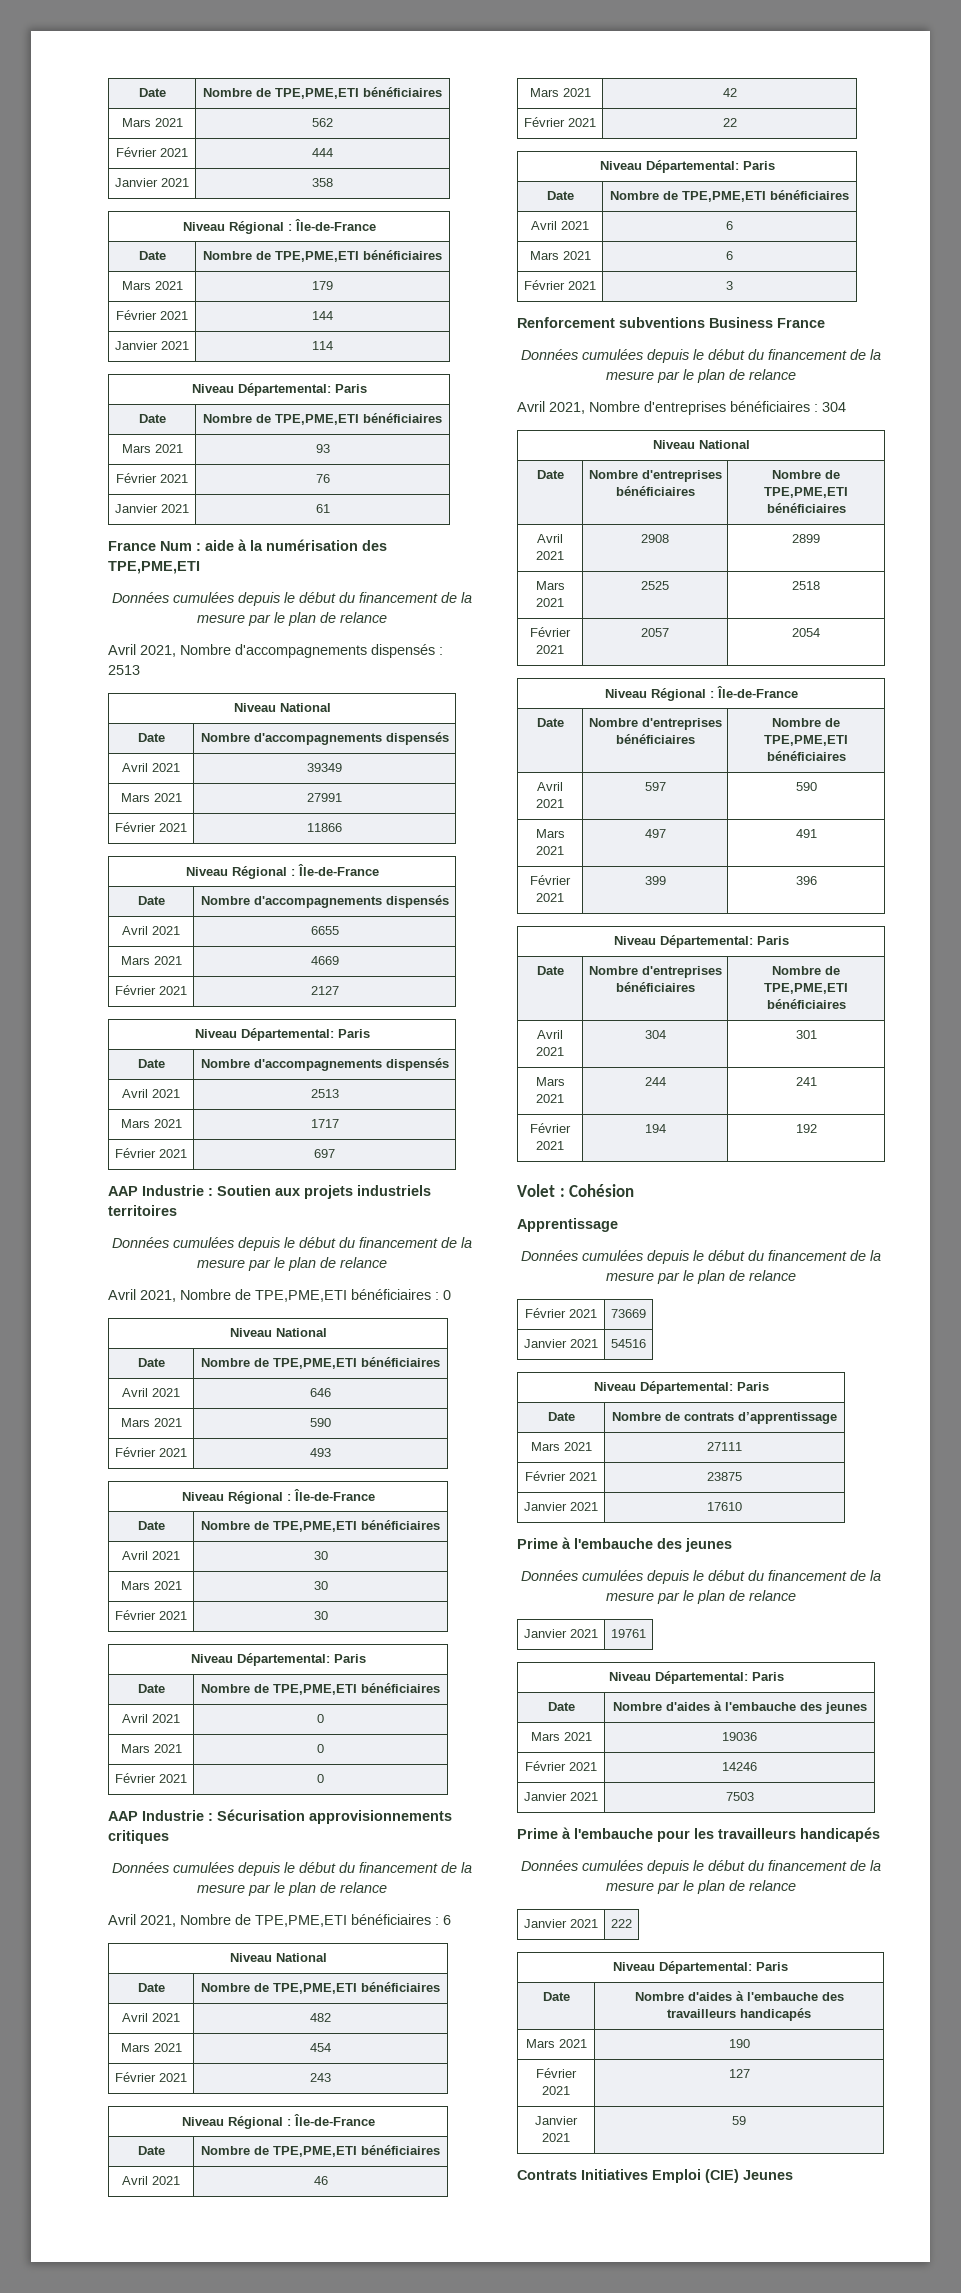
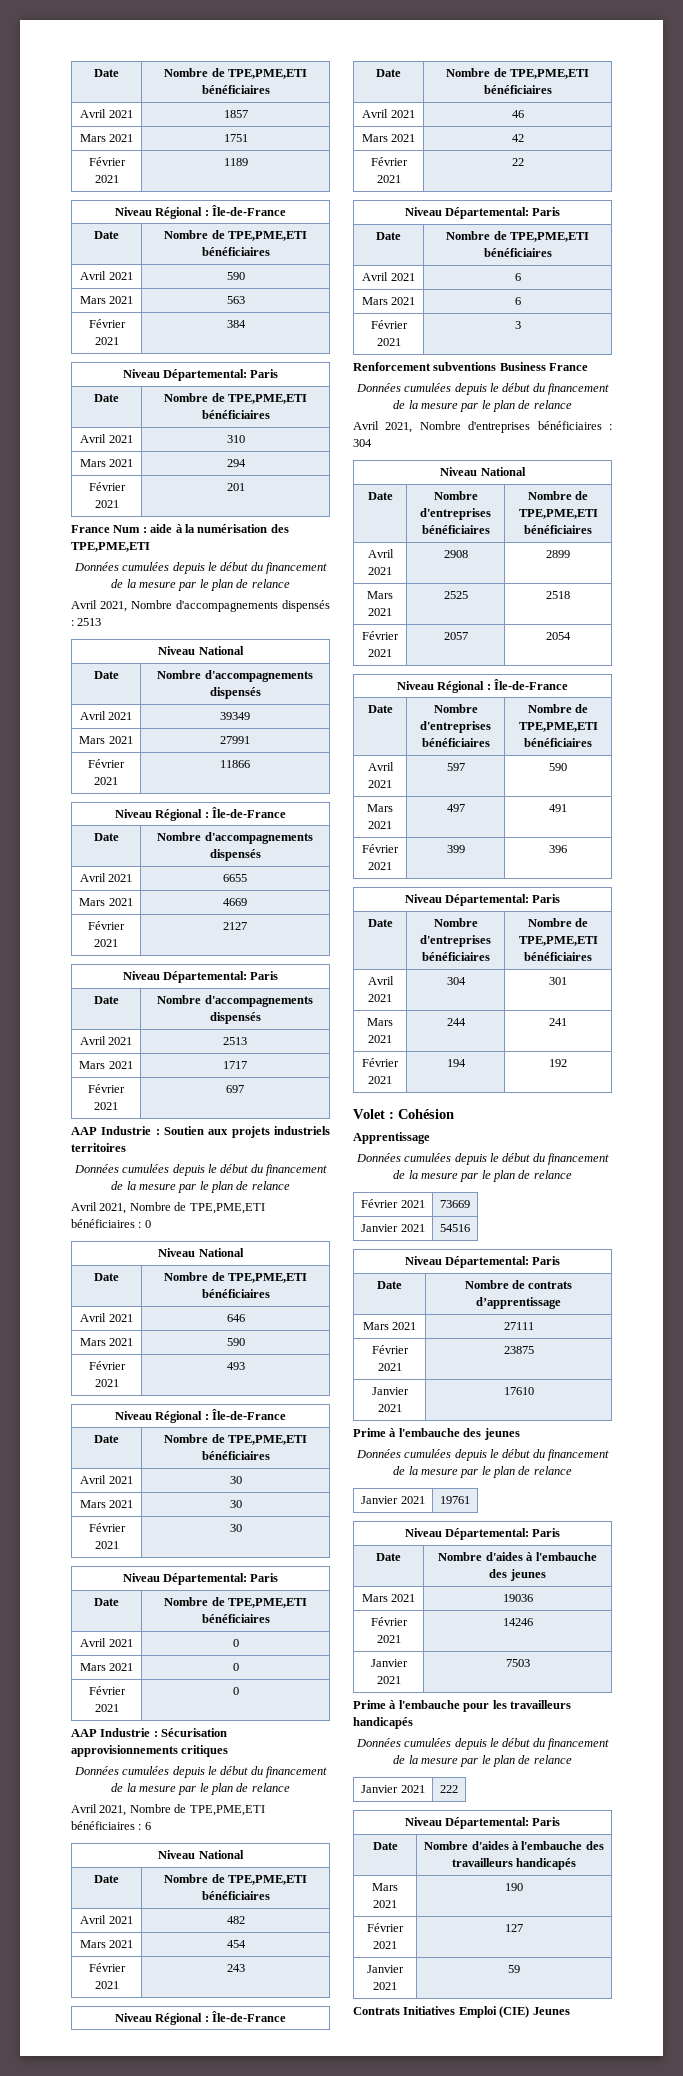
[138,88,166,97] [203,87,442,99] [121,118,183,127] [312,118,333,127] [116,147,188,157] [312,148,333,157] [115,178,189,187] [312,178,333,187] [182,219,376,234] [138,251,166,260] [203,250,442,262] [121,281,183,290] [312,281,333,290] [116,310,188,320] [312,311,333,320] [115,341,189,350] [312,341,333,350] [191,383,367,396] [138,414,166,423] [203,413,442,425] [121,444,183,453] [315,444,330,453] [116,473,188,483] [315,474,330,483] [115,504,189,513] [315,504,330,513] Date | Nombre de TPE,PME,ETI bénéficiaires // Mars 2021 | 562 // Février 2021 | 444 // Janvier 2021 | 358 // Niveau Régional : Île-de-France // Date | Nombre de TPE,PME,ETI bénéficiaires // Mars 2021 | 179 // Février 2021 | 144 // Janvier 2021 | 114 // Niveau Départemental: Paris // Date | Nombre de TPE,PME,ETI bénéficiaires // Mars 2021 | 93 // Février 2021 | 76 // Janvier 2021 | 61 -> [94,69,119,77] [164,68,307,79] [201,85,270,94] [80,109,133,118] [223,110,248,118] [79,134,134,142] [223,134,248,142] [88,157,126,166] [94,175,119,183] [223,158,248,166] [114,205,287,219] [94,231,119,239] [164,230,307,241] [201,247,270,256] [80,271,133,280] [226,272,245,280] [79,296,134,304] [226,296,245,304] [88,319,126,328] [94,337,119,345] [226,320,246,328] [122,369,279,381] [94,394,119,402] [164,393,307,404] [201,410,270,419] [80,434,133,443] [226,435,245,443] [79,459,134,467] [226,459,246,467] [88,482,126,491] [94,500,119,508] [226,483,245,491] Date | Nombre de TPE,PME,ETI bénéficiaires // Avril 2021 | 1857 // Mars 2021 | 1751 // Février 2021 | 1189 // Niveau Régional : Île-de-France // Date | Nombre de TPE,PME,ETI bénéficiaires // Avril 2021 | 590 // Mars 2021 | 563 // Février 2021 | 384 // Niveau Départemental: Paris // Date | Nombre de TPE,PME,ETI bénéficiaires // Avril 2021 | 310 // Mars 2021 | 294 // Février 2021 | 201

